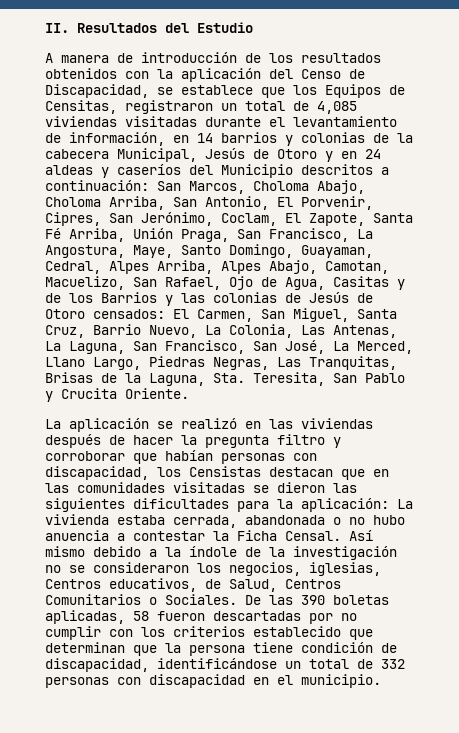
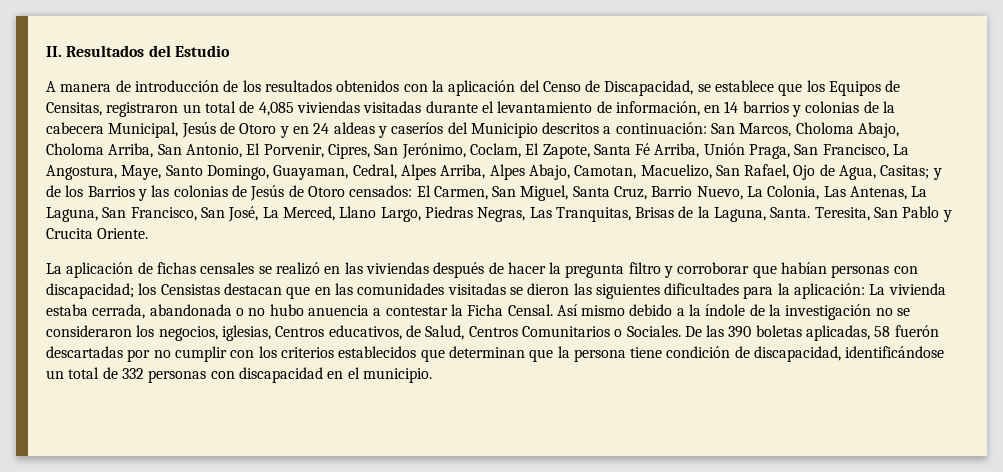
[333,276,389,287] Casitas -> [880,165,930,179] Casitas;
[213,373,245,383] Sta. -> [770,207,811,218] Santa.
(149, 425) none -> [137,262,255,274] de fichas censales
[45,466,149,480] discapacidad, -> [46,283,134,299] discapacidad;
[157,611,205,621] fueron -> [894,325,939,337] fuerón
[253,626,341,637] establecido -> [338,346,417,358] establecidos

